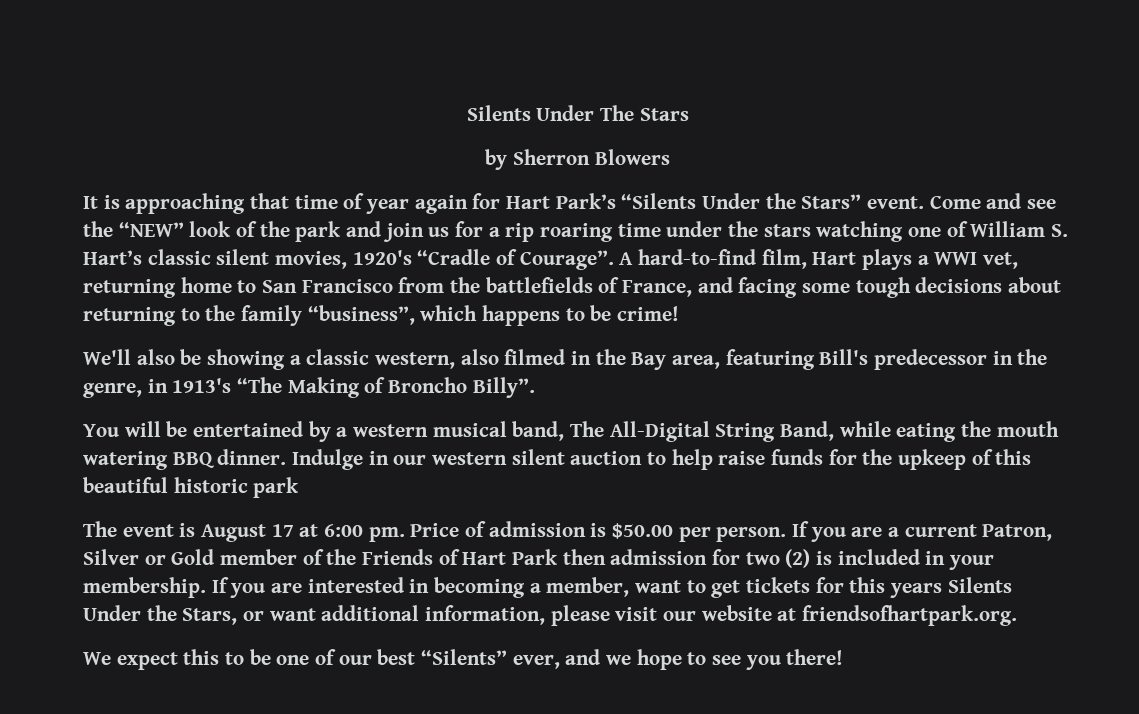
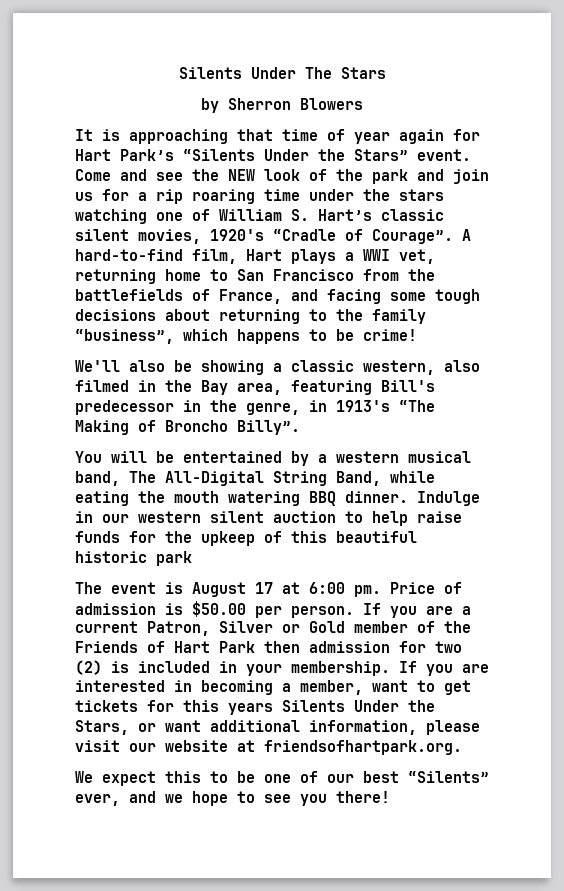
[118,222,184,237] “NEW” -> [228,169,255,181] NEW

